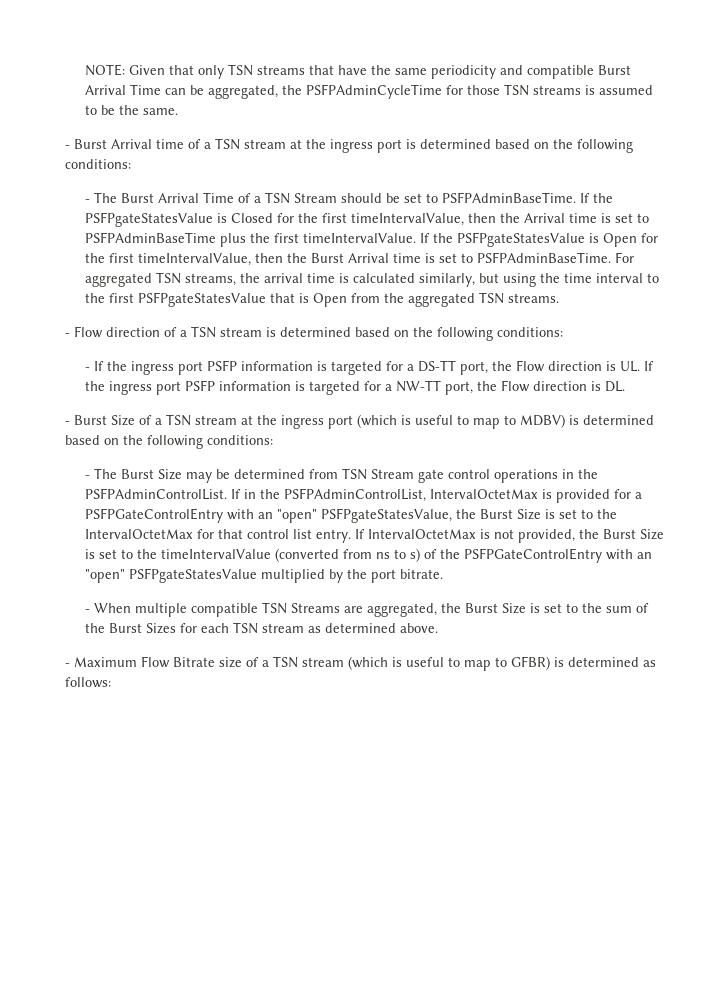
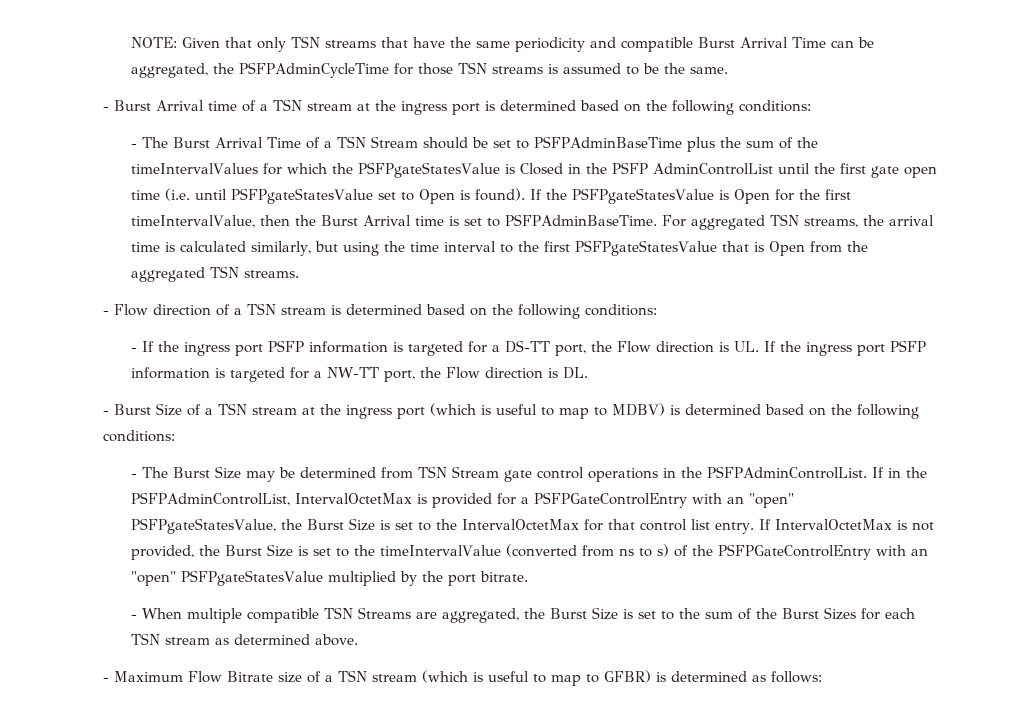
[442,192,614,203] [85,212,650,227] [85,232,417,247] PSFPAdminBaseTime. If the PSFPgateStatesValue is Closed for the first timeIntervalValue, then the Arrival time is set to PSFPAdminBaseTime plus the first timeIntervalValue. -> [534,136,819,152] [131,162,938,178] [131,188,526,204] PSFPAdminBaseTime plus the sum of the timeIntervalValues for which the PSFPgateStatesValue is Closed in the PSFP AdminControlList until the first gate open time (i.e. until PSFPgateStatesValue set to Open is found).

